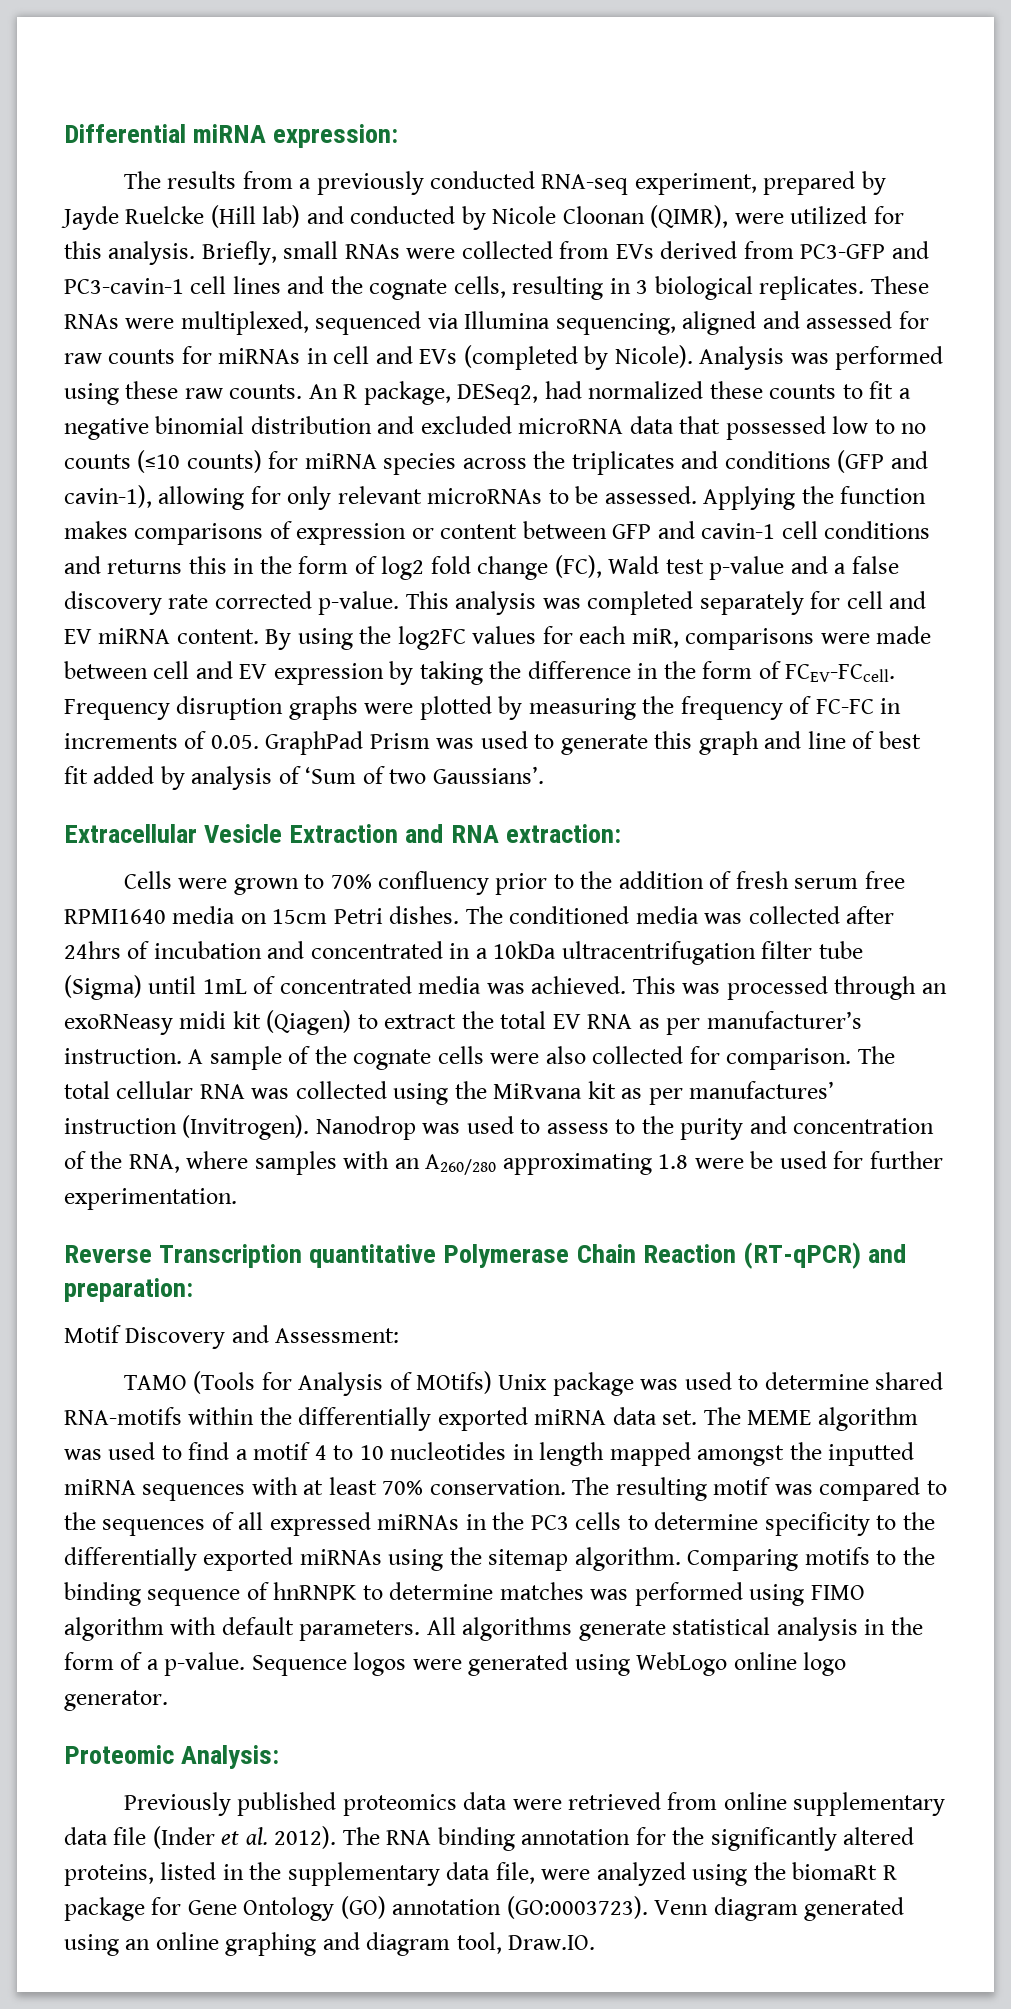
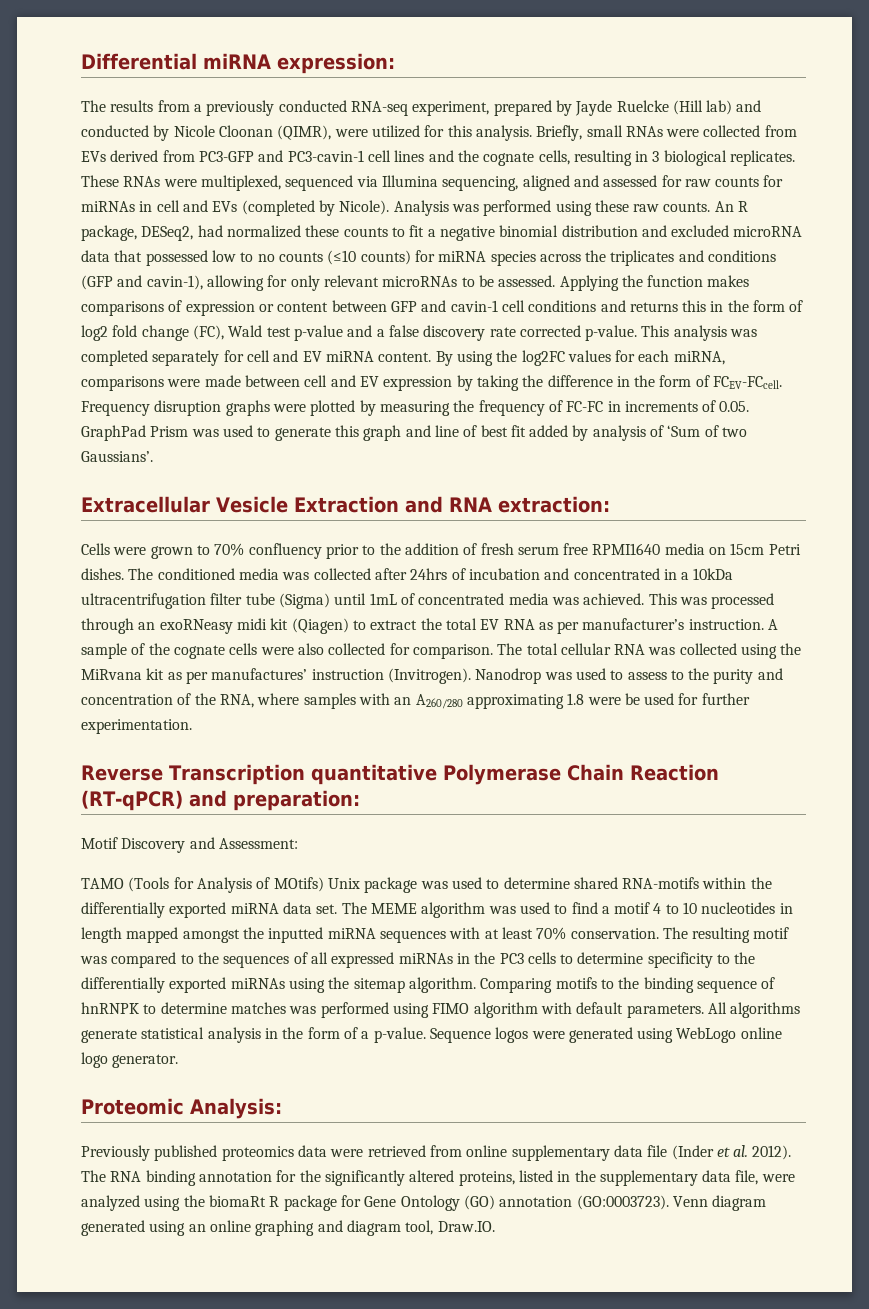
[631,628,679,648] miR, -> [673,351,725,365] miRNA,

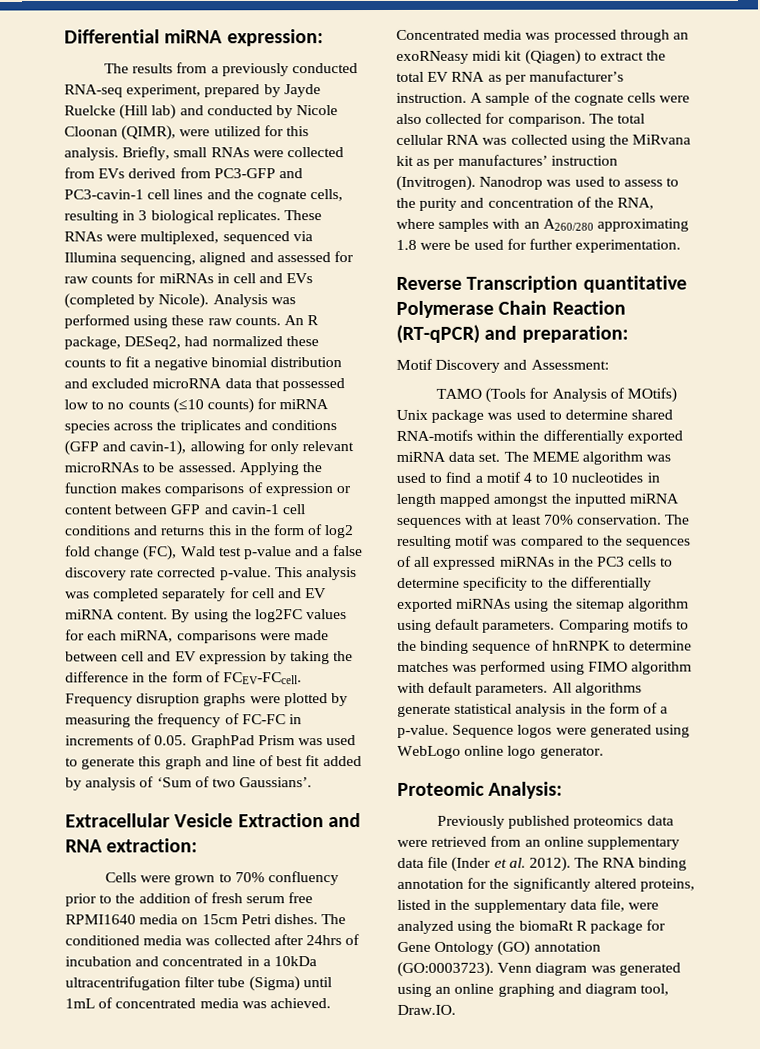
[648,593,677,605] This -> [396,29,523,40] Concentrated media
[408,977,476,993] algorithm. -> [627,598,689,612] [397,618,556,633] algorithm using default parameters.
(462, 1151) none -> [524,839,541,847] an
(767, 1203) none -> [590,965,616,973] was

